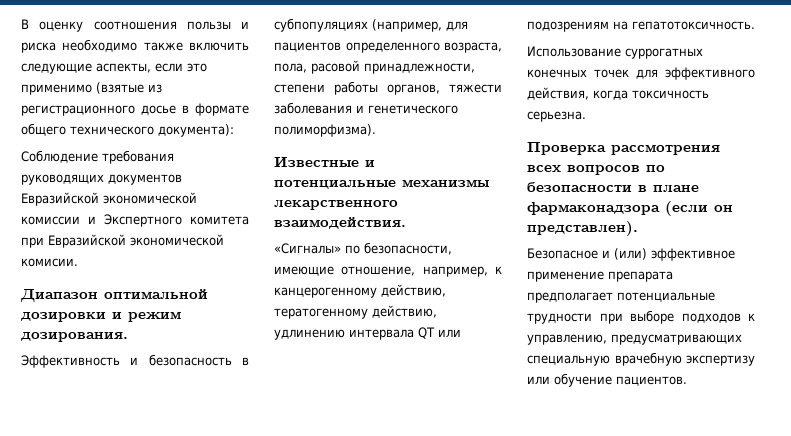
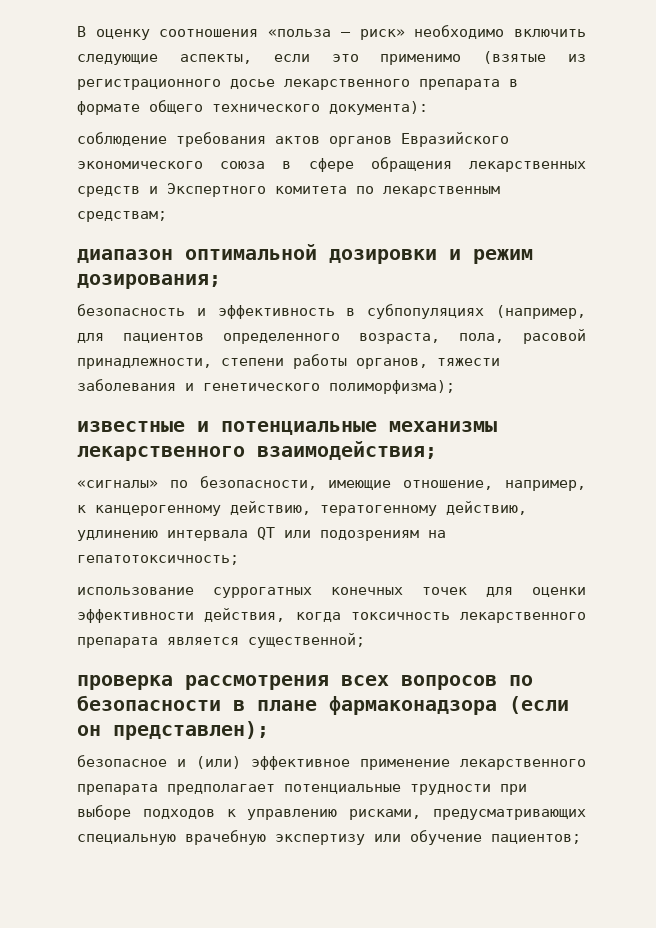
[186,21,249,30] [21,39,183,53] пользы и риска необходимо также -> [268,25,505,40] «польза – риск» необходимо
(176, 110) none -> [284,79,500,90] лекарственного препарата
[21,150,174,164] [21,174,182,185] [21,192,197,206] [21,214,249,227] [21,234,224,248] [21,258,78,267] [20,289,208,302] [21,311,181,322] [21,332,128,342] [21,354,232,368] Соблюдение требования руководящих документов Евразийской экономической комиссии и Экспертного комитета при Евразийской экономической комисии. // Диапазон оптимальной дозировки и режим дозирования. // Эффективность и безопасность -> [77,132,509,147] [77,157,586,172] [77,183,500,197] [77,211,167,222] [77,244,533,264] [77,274,221,289] [77,304,335,319] соблюдение требования актов органов Евразийского экономического союза в сфере обращения лекарственных средств и Экспертного комитета по лекарственным средствам; // диапазон оптимальной дозировки и режим дозирования; // безопасность и эффективность
[274,124,376,137] [274,156,359,167] полиморфизма). // Известные -> [329,380,455,394] [77,421,185,432] полиморфизма); // известные
[274,217,406,229] [274,243,341,254] взаимодействия. // «Сигналы» -> [257,441,437,460] [77,480,158,488] взаимодействия; // «сигналы»
[632,21,755,30] [527,46,621,57] гепатотоксичность. // Использование -> [77,555,239,565] [77,587,194,595] гепатотоксичность; // использование
[665,67,755,80] эффективного -> [532,587,586,597] [77,609,194,623] оценки эффективности
[527,111,586,122] [527,142,606,155] серьезна. // Проверка -> [460,612,586,623] [77,633,365,648] [77,675,173,690] лекарственного препарата является существенной; // проверка
[527,221,638,236] [527,248,598,259] представлен). // Безопасное -> [113,721,269,740] [77,755,167,767] представлен); // безопасное
(604, 276) none -> [460,759,586,770] лекарственного
[527,334,607,345] управлению, -> [247,809,422,820] управлению рисками,
[616,376,687,386] пациентов. -> [491,834,581,844] пациентов;

